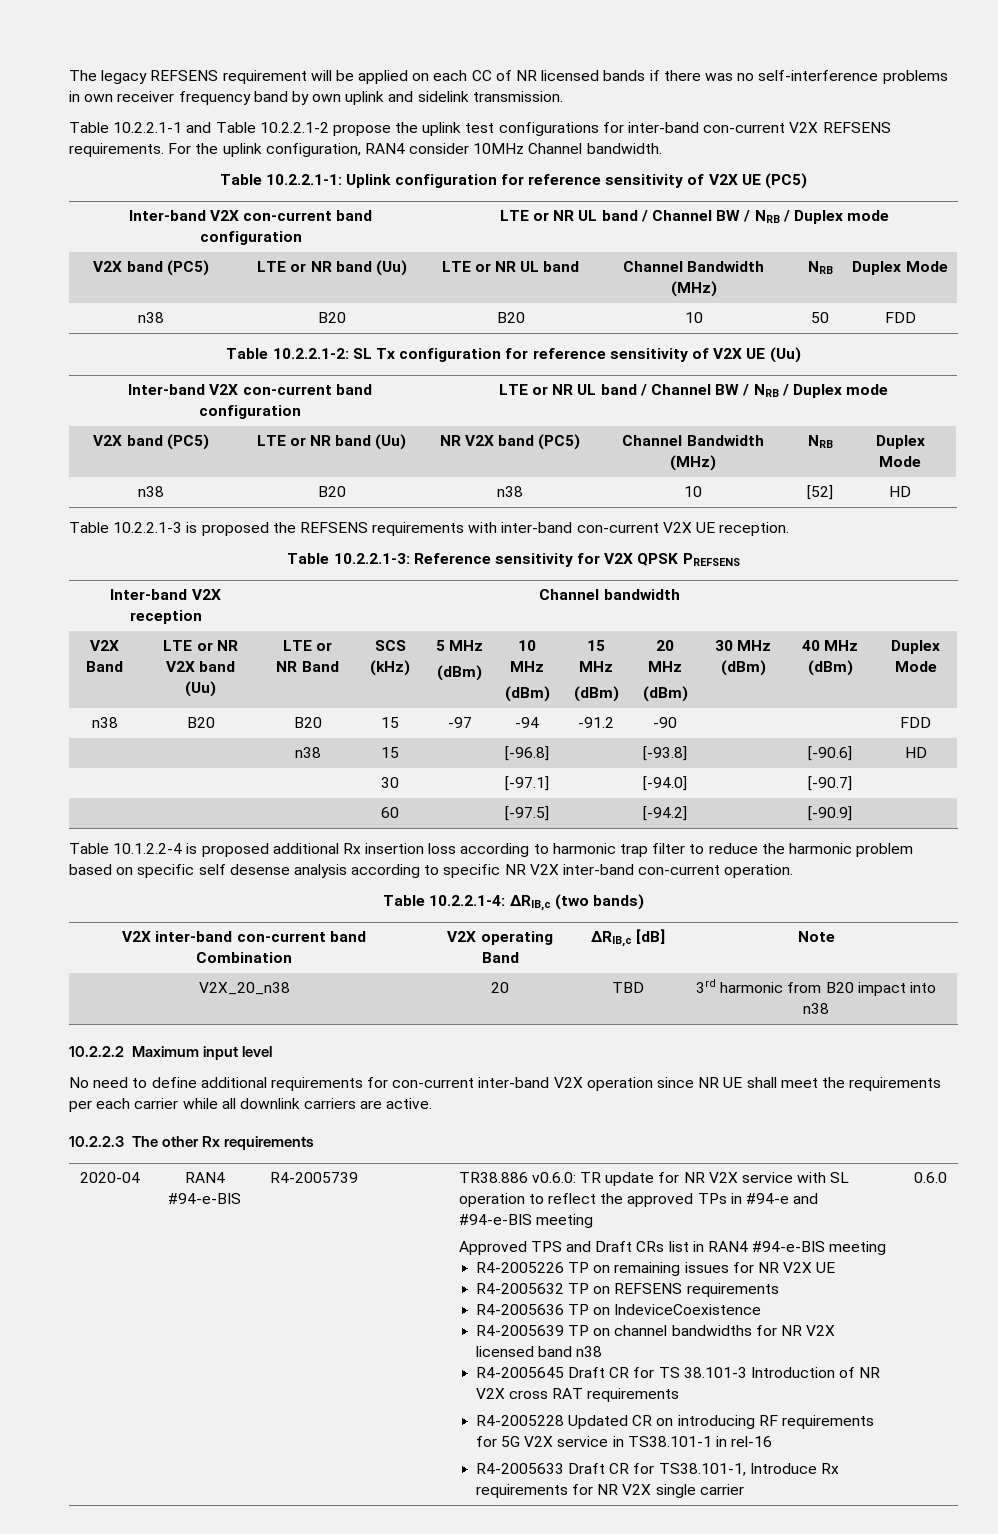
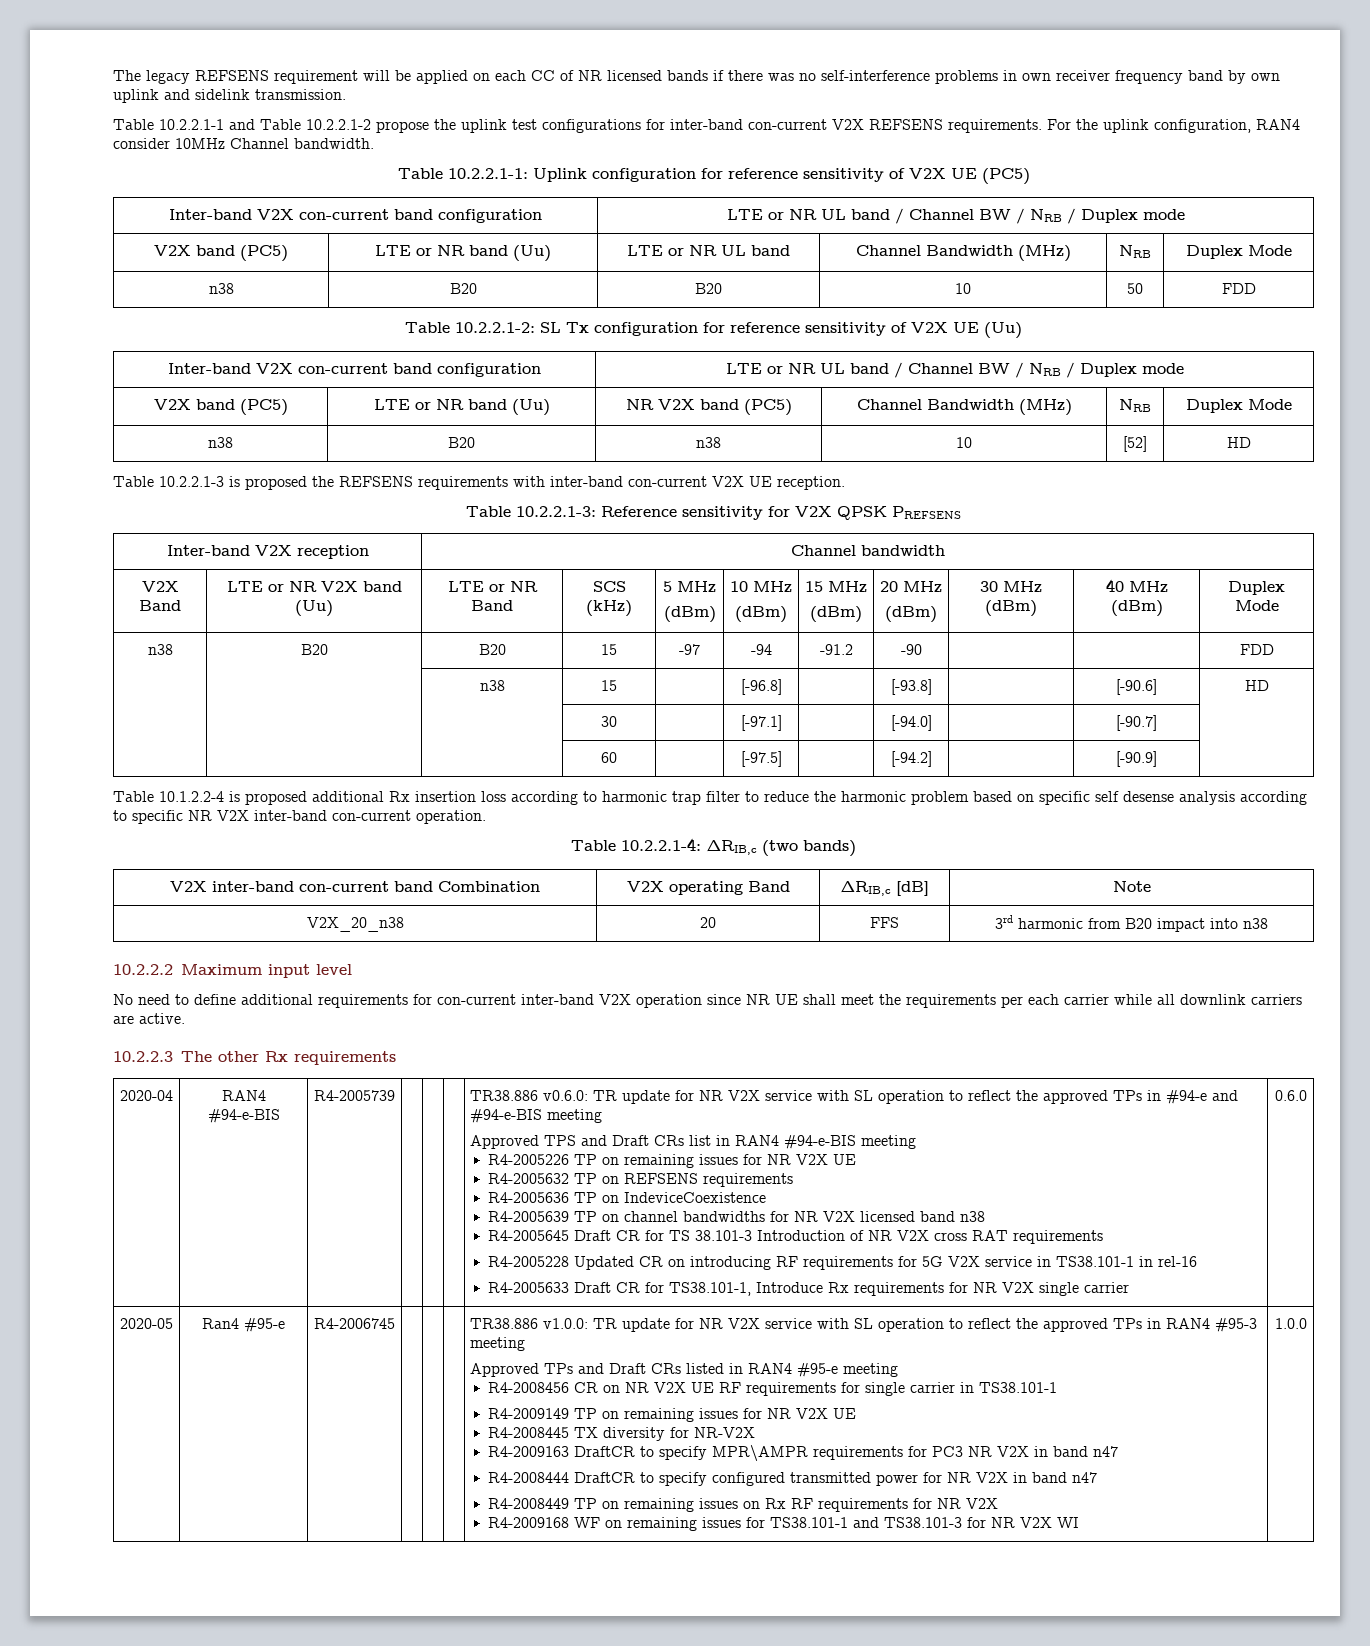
[612,982,644,993] TBD -> [870,917,899,928] FFS
(947, 1177) none -> [120,1318,173,1329] [202,1318,285,1332] [314,1318,395,1329] [470,1318,1258,1332] [470,1337,526,1351] [470,1363,899,1377] [488,1382,1058,1396] [488,1408,857,1422] [488,1427,756,1441] [488,1445,1119,1461] [488,1472,1098,1486] [488,1498,999,1512] [488,1517,1080,1531] [1274,1318,1307,1329] // 2020-05 | Ran4 #95-e | R4-2006745 | | | | TR38.886 v1.0.0: TR update for NR V2X service with SL operation to reflect the approved TPs in RAN4 #95-3 meeting // Approved TPs and Draft CRs listed in RAN4 #95-e meeting // R4-2008456 CR on NR V2X UE RF requirements for single carrier in TS38.101-1 // R4-2009149 TP on remaining issues for NR V2X UE // R4-2008445 TX diversity for NR-V2X // R4-2009163 DraftCR to specify MPR\AMPR requirements for PC3 NR V2X in band n47 // R4-2008444 DraftCR to specify configured transmitted power for NR V2X in band n47 // R4-2008449 TP on remaining issues on Rx RF requirements for NR V2X // R4-2009168 WF on remaining issues for TS38.101-1 and TS38.101-3 for NR V2X WI | 1.0.0

